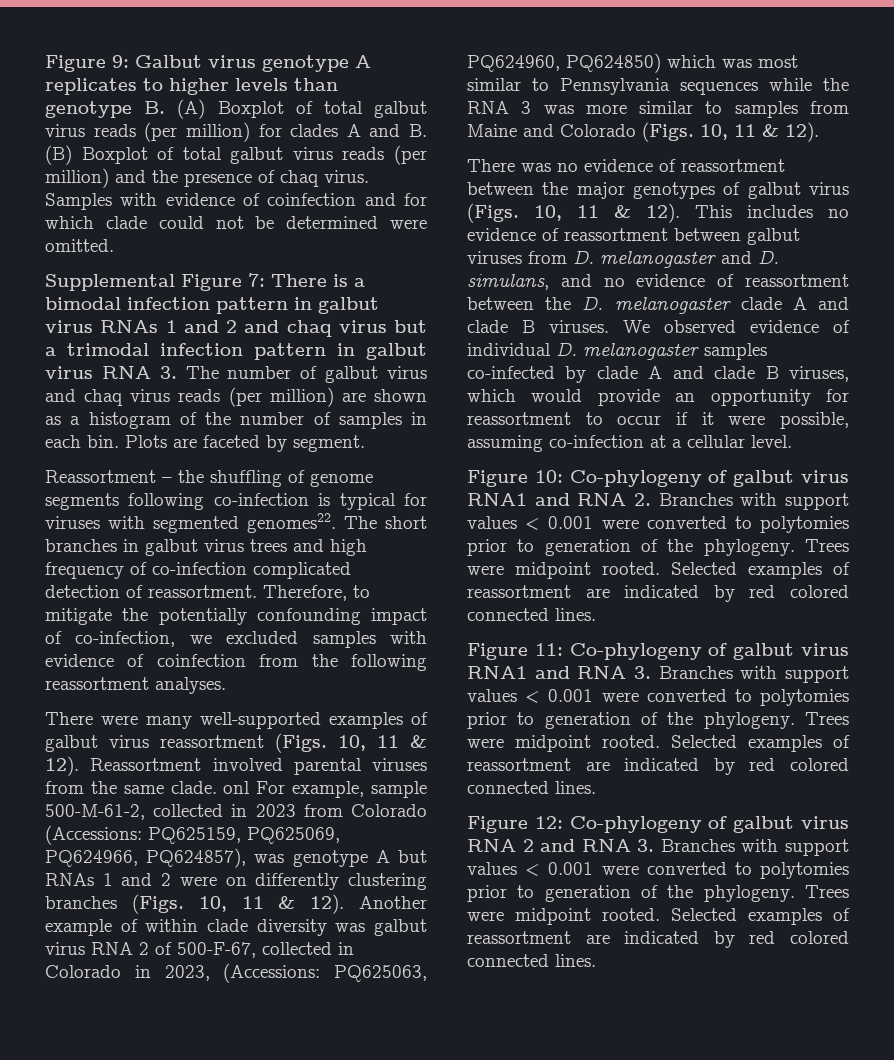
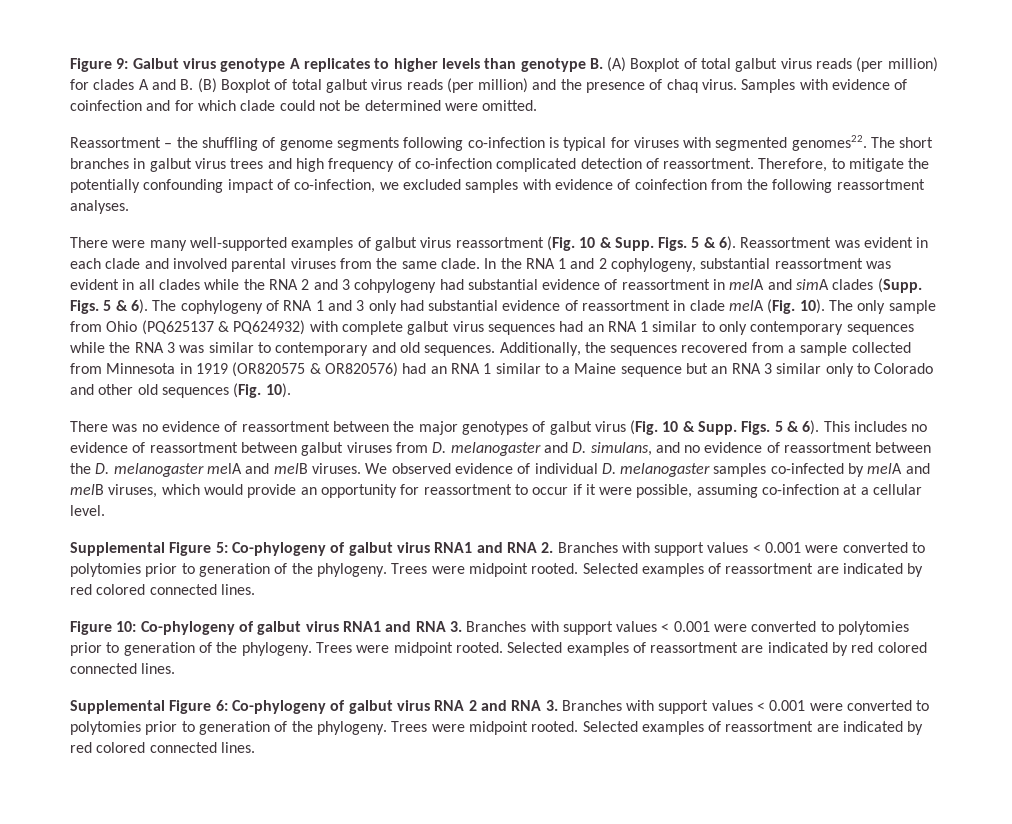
[45,273,365,291] [45,297,379,314] [45,320,427,337] [45,343,427,360] [45,366,427,383] [45,387,427,407] [45,412,427,429] [45,435,365,452] // Supplemental Figure 7: There is a bimodal infection pattern in galbut virus RNAs 1 and 2 and chaq virus but a trimodal infection pattern in galbut virus RNA 3. The number of galbut virus and chaq virus reads (per million) are shown as a histogram of the number of samples in each bin. Plots are faceted by segment. -> (538, 105) none
[275,733,427,753] [45,756,202,776] (Figs. 10, 11 & 12). Reassortment -> [546,236,929,251] [70,258,169,269] (Fig. 10 & Supp. Figs. 5 & 6). Reassortment was evident in each clade and
[223,781,427,798] [45,804,427,820] [45,825,340,845] [45,848,427,868] [45,873,428,890] [45,894,427,914] [45,919,427,936] [45,942,354,958] [45,963,427,983] [467,53,798,73] [467,78,670,95] onl For example, sample 500-M-61-2, collected in 2023 from Colorado (Accessions: PQ625159, PQ625069, PQ624966, PQ624857), was genotype A but RNAs 1 and 2 were on differently clustering branches (Figs. 10, 11 & 12). Another example of within clade diversity was galbut virus RNA 2 of 500-F-67, collected in Colorado in 2023, (Accessions: PQ625063, PQ624960, PQ624850) which was most similar to Pennsylvania -> [484,258,892,272] [70,278,922,293] [70,299,936,314] [70,320,844,335] In the RNA 1 and 2 cophylogeny, substantial reassortment was evident in all clades while the RNA 2 and 3 cohpylogeny had substantial evidence of reassortment in melA and simA clades (Supp. Figs. 5 & 6). The cophylogeny of RNA 1 and 3 only had substantial evidence of reassortment in clade melA (Fig. 10). The only sample from Ohio (PQ625137 & PQ624932) with complete galbut virus sequences had an RNA 1 similar to only contemporary
[585,101,849,118] [467,122,819,142] more similar to samples from Maine and Colorado (Figs. 10, 11 & 12). -> [208,342,911,356] [70,362,934,377] [70,383,291,398] similar to contemporary and old sequences. Additionally, the sequences recovered from a sample collected from Minnesota in 1919 (OR820575 & OR820576) had an RNA 1 similar to a Maine sequence but an RNA 3 similar only to Colorado and other old sequences (Fig. 10).
[467,203,680,223] (Figs. 10, 11 & 12). -> [630,420,820,435] (Fig. 10 & Supp. Figs. 5 & 6).
[740,297,849,310] [467,320,535,333] clade A and clade B -> [206,463,308,474] melA and melB
[596,366,779,379] clade A and clade B -> [867,463,930,474] [70,484,104,495] melA and melB
[467,470,563,487] Figure 10: -> [70,542,228,556] Supplemental Figure 5:
[534,643,563,656] 11: -> [116,621,137,632] 10:
[467,816,563,833] Figure 12: -> [70,700,228,714] Supplemental Figure 6:

